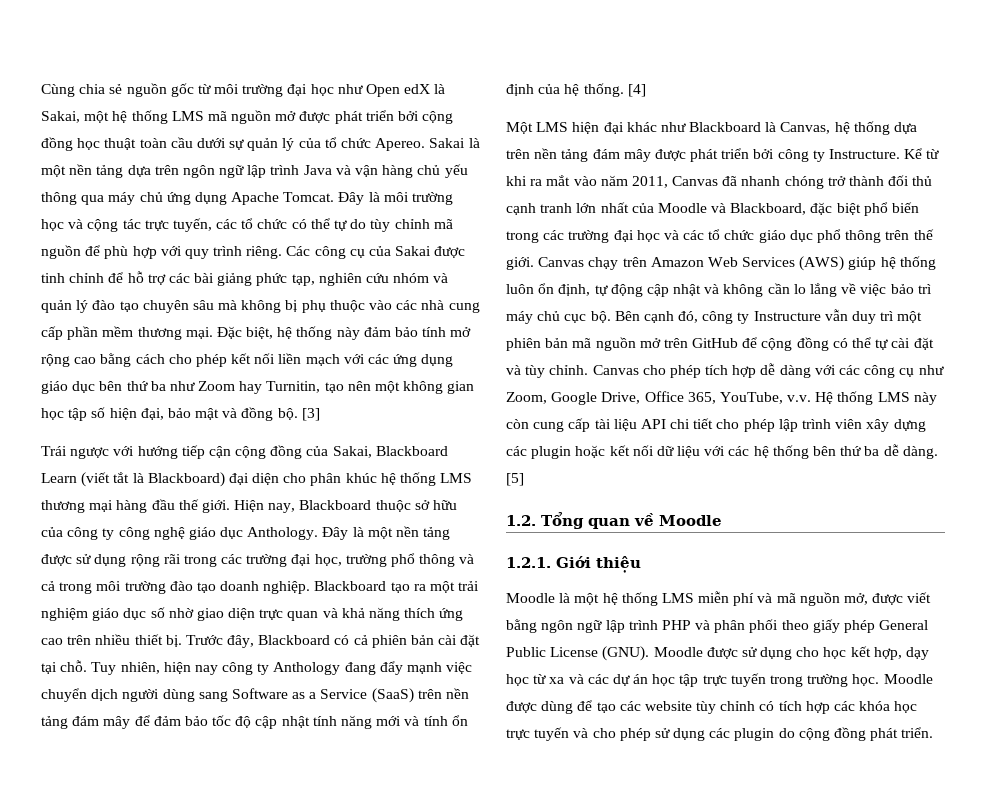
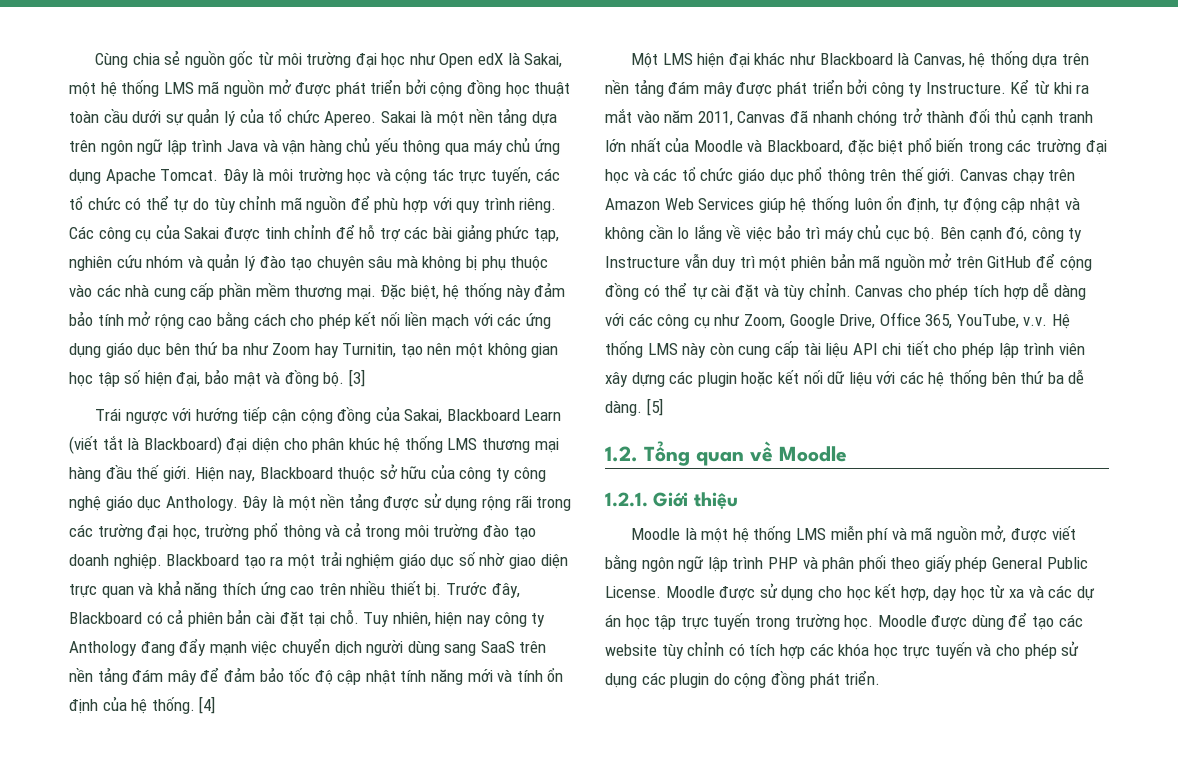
[231,688,414,703] Software as a Service (SaaS) -> [480,641,515,653] SaaS
[799,256,845,271] (AWS) -> (755, 204) none
[550,646,650,661] License (GNU). -> [605,586,661,598] License.

